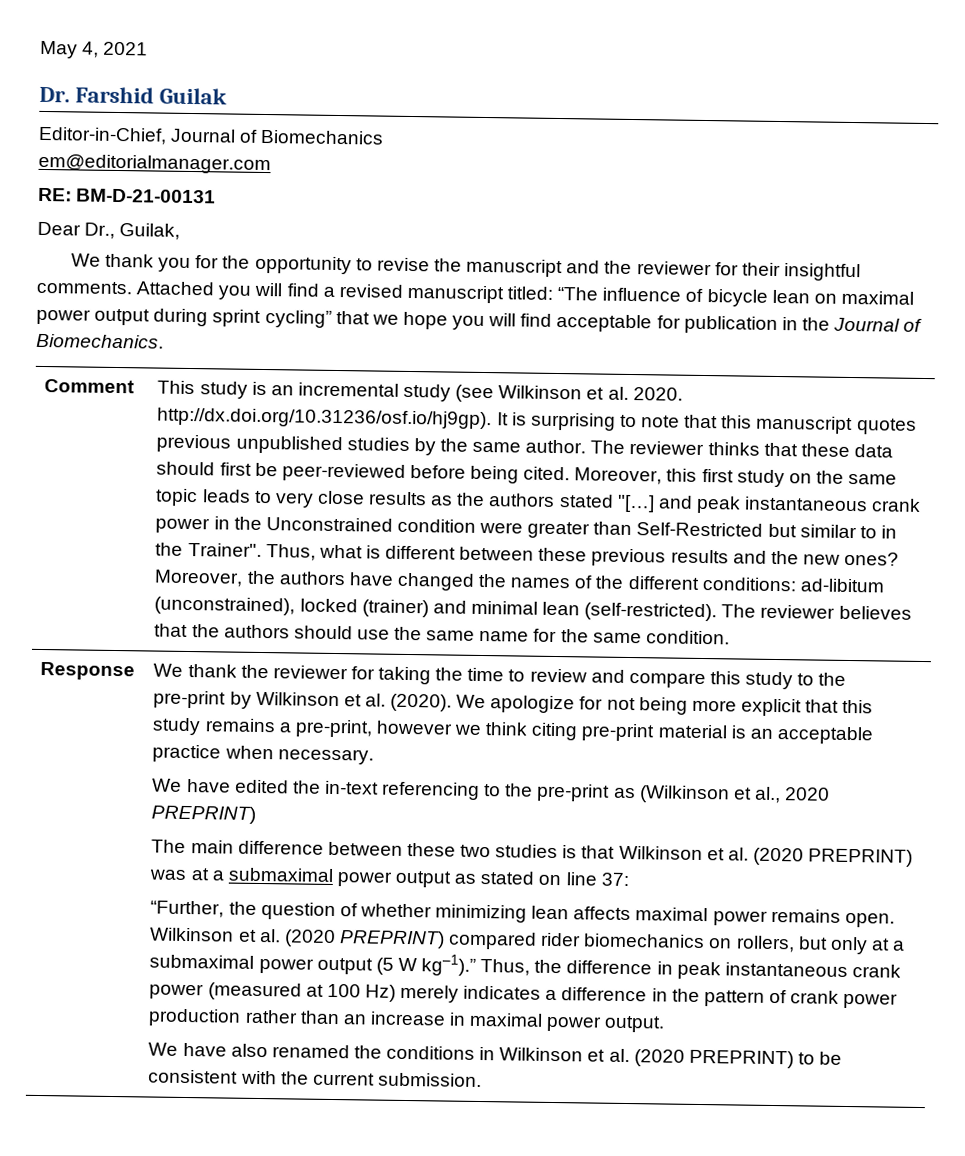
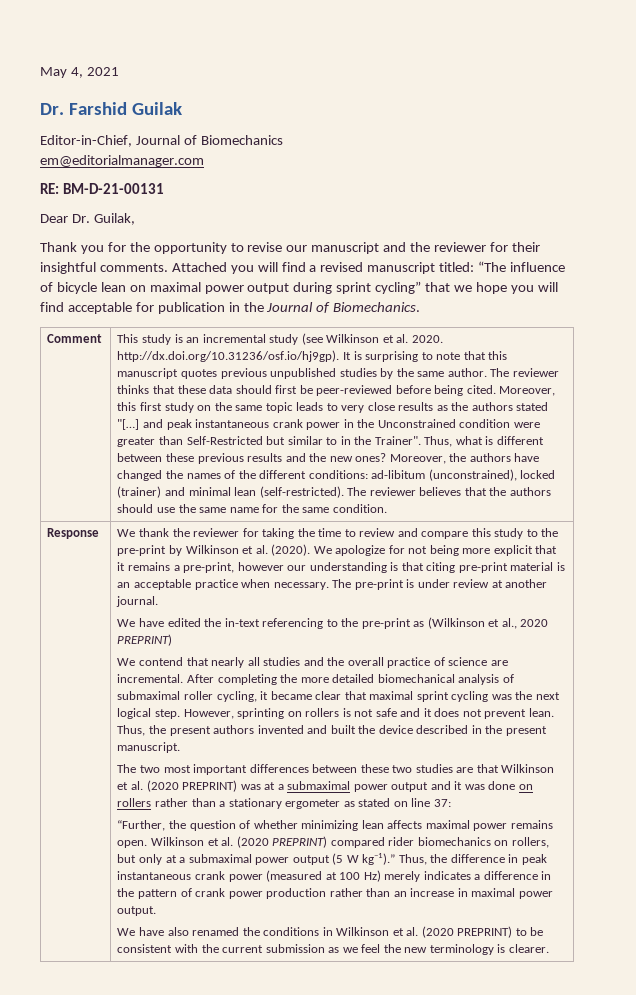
[84,222,116,239] Dr., -> [71,214,90,223] Dr.
[70,253,155,268] We thank -> [40,242,77,252] Thank
[434,258,463,272] the -> [286,245,308,252] our
[842,699,874,714] [152,717,202,736] this study -> [117,562,126,571] it
[454,722,529,736] we think -> [287,562,424,573] our understanding is that
(374, 756) none -> [332,579,548,590] [116,596,159,607] The pre-print is under review at another journal.
[151,839,324,855] The main difference -> [117,657,508,668] [117,674,514,685] [117,691,560,702] [117,708,554,719] [117,725,547,736] [117,742,181,753] [117,764,309,775] We contend that nearly all studies and the overall practice of science are incremental. After completing the more detailed biomechanical analysis of submaximal roller cycling, it became clear that maximal sprint cycling was the next logical step. However, sprinting on rollers is not safe and it does not prevent lean. Thus, the present authors invented and built the device described in the present manuscript. // The two most important differences
[562,845,578,859] is -> [456,767,474,773] are
(453, 879) none -> [430,781,533,790] [117,798,341,809] and it was done on rollers rather than a stationary ergometer
[377,1072,482,1088] submission. -> [265,944,549,955] submission as we feel the new terminology is clearer.

